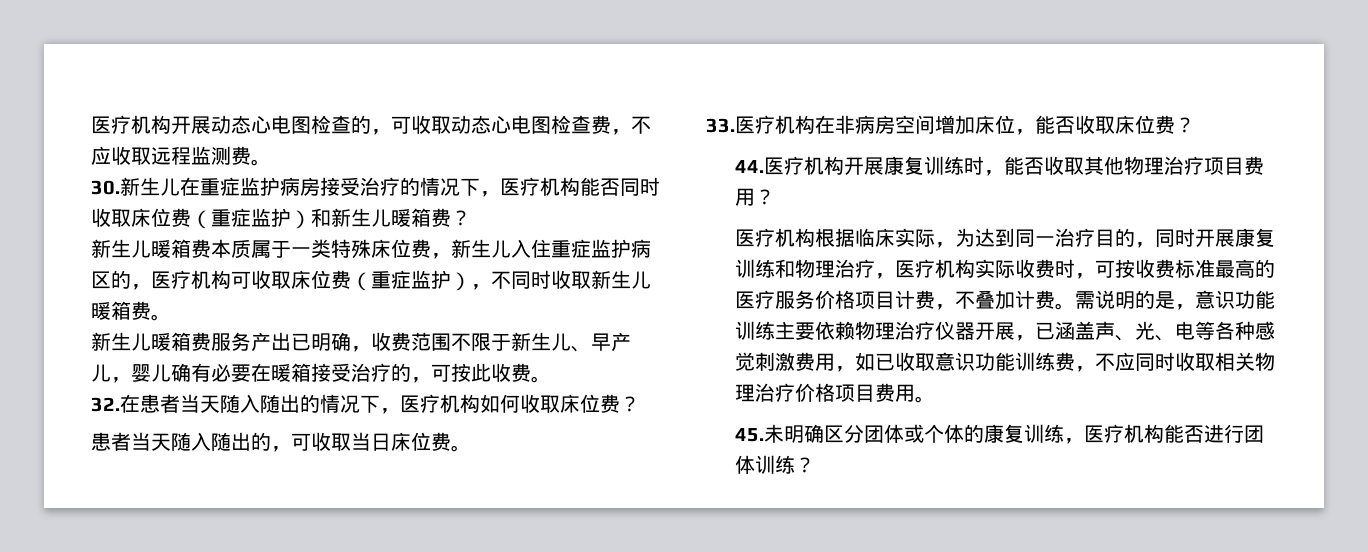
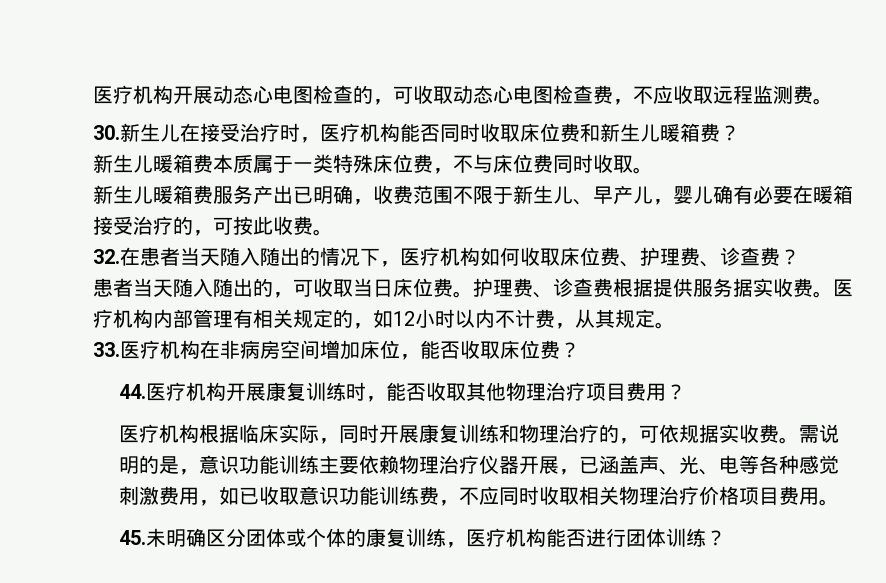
[200,177,480,196] 重症监护病房接受治疗的情况下 -> [200,123,300,142] 接受治疗时
[191,208,311,229] （重症监护） -> (580, 132) none
[451,239,651,258] [91,270,651,291] [91,301,151,320] 新生儿入住重症监护病区的，医疗机构可收取床位费（重症监护），不同时收取新生儿暖箱费 -> [453,154,633,173] 不与床位费同时收取
(620, 403) none -> [620,247,780,267] 、护理费、诊查费
(471, 448) none -> [473,278,853,298] [93,309,675,329] 护理费、诊查费根据提供服务据实收费。医疗机构内部管理有相关规定的，如12小时以内不计费，从其规定。
[955,228,1156,248] 为达到同一治疗目的， -> (339, 441) none
[875,259,1276,279] [735,290,1036,310] ，医疗机构实际收费时，可按收费标准最高的医疗服务价格项目计费，不叠加计 -> [598,424,759,444] 的，可依规据实收

